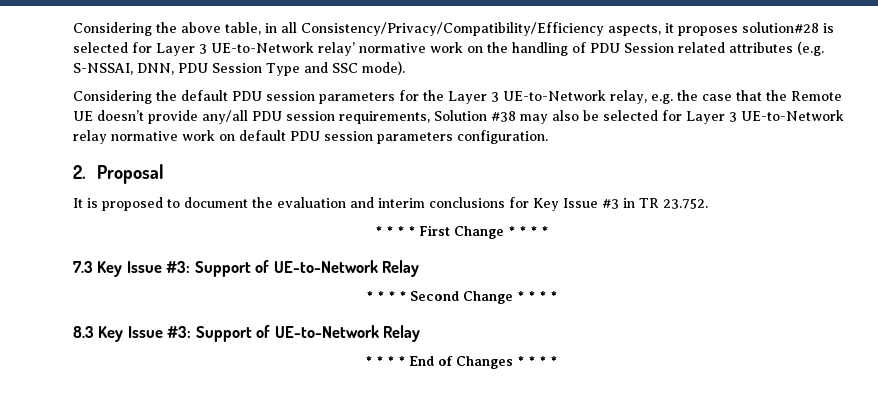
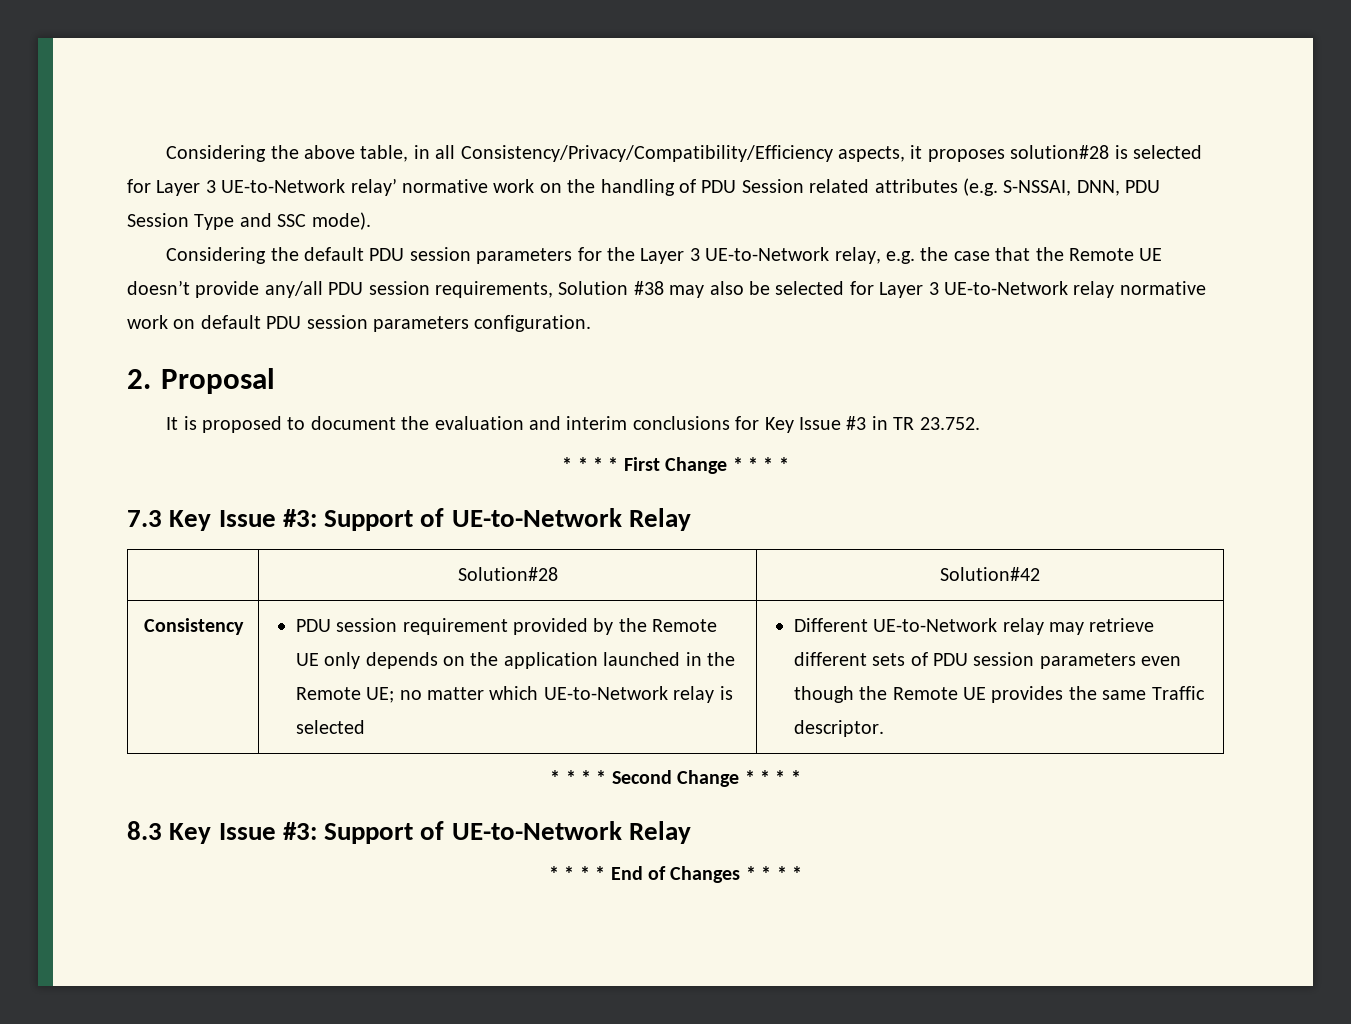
(420, 268) none -> [457,567,558,581] [940,567,1040,581] [143,618,244,635] [295,618,718,635] [295,652,736,669] [295,686,733,703] [295,720,365,734] [793,618,1155,635] [793,652,1182,669] [793,686,1205,703] [793,720,884,737] // | Solution#28 | Solution#42 // Consistency | PDU session requirement provided by the Remote UE only depends on the application launched in the Remote UE; no matter which UE-to-Network relay is selected | Different UE-to-Network relay may retrieve different sets of PDU session parameters even though the Remote UE provides the same Traffic descriptor.

